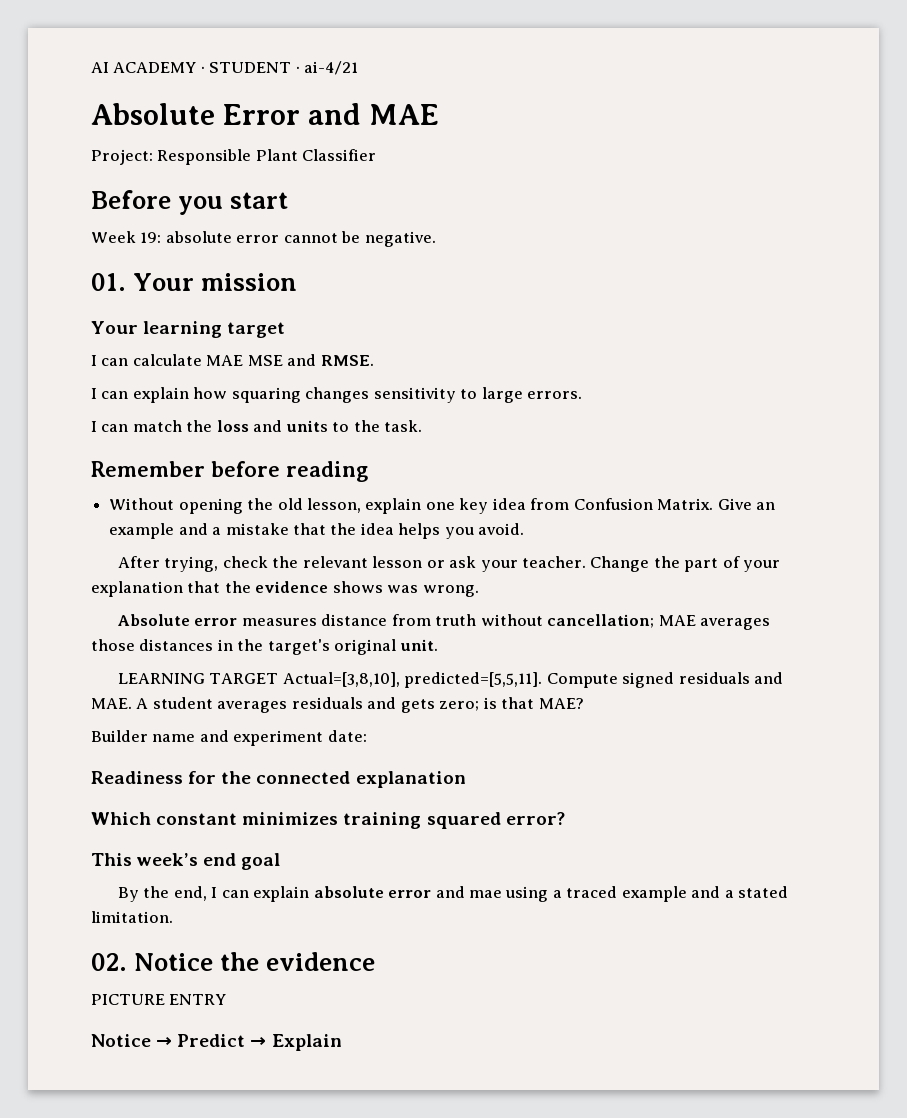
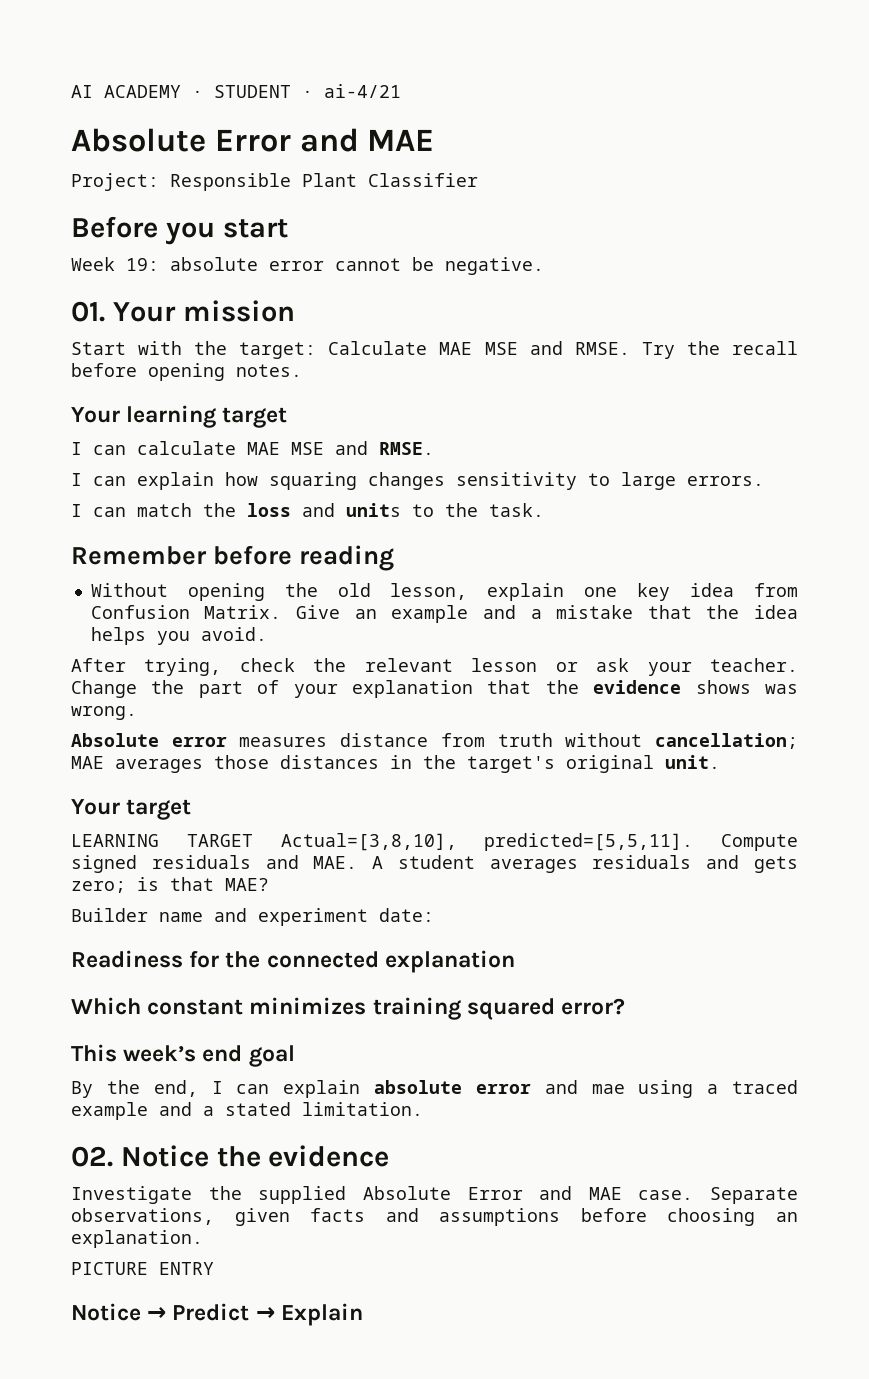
(298, 282) none -> [71,341,798,359] [71,363,302,381] // Start with the target: Calculate MAE MSE and RMSE. Try the recall before opening notes.
(438, 645) none -> [71,799,192,820] // Your target
(376, 961) none -> [71,1186,798,1204] [71,1208,798,1226] [71,1230,203,1248] // Investigate the supplied Absolute Error and MAE case. Separate observations, given facts and assumptions before choosing an explanation.

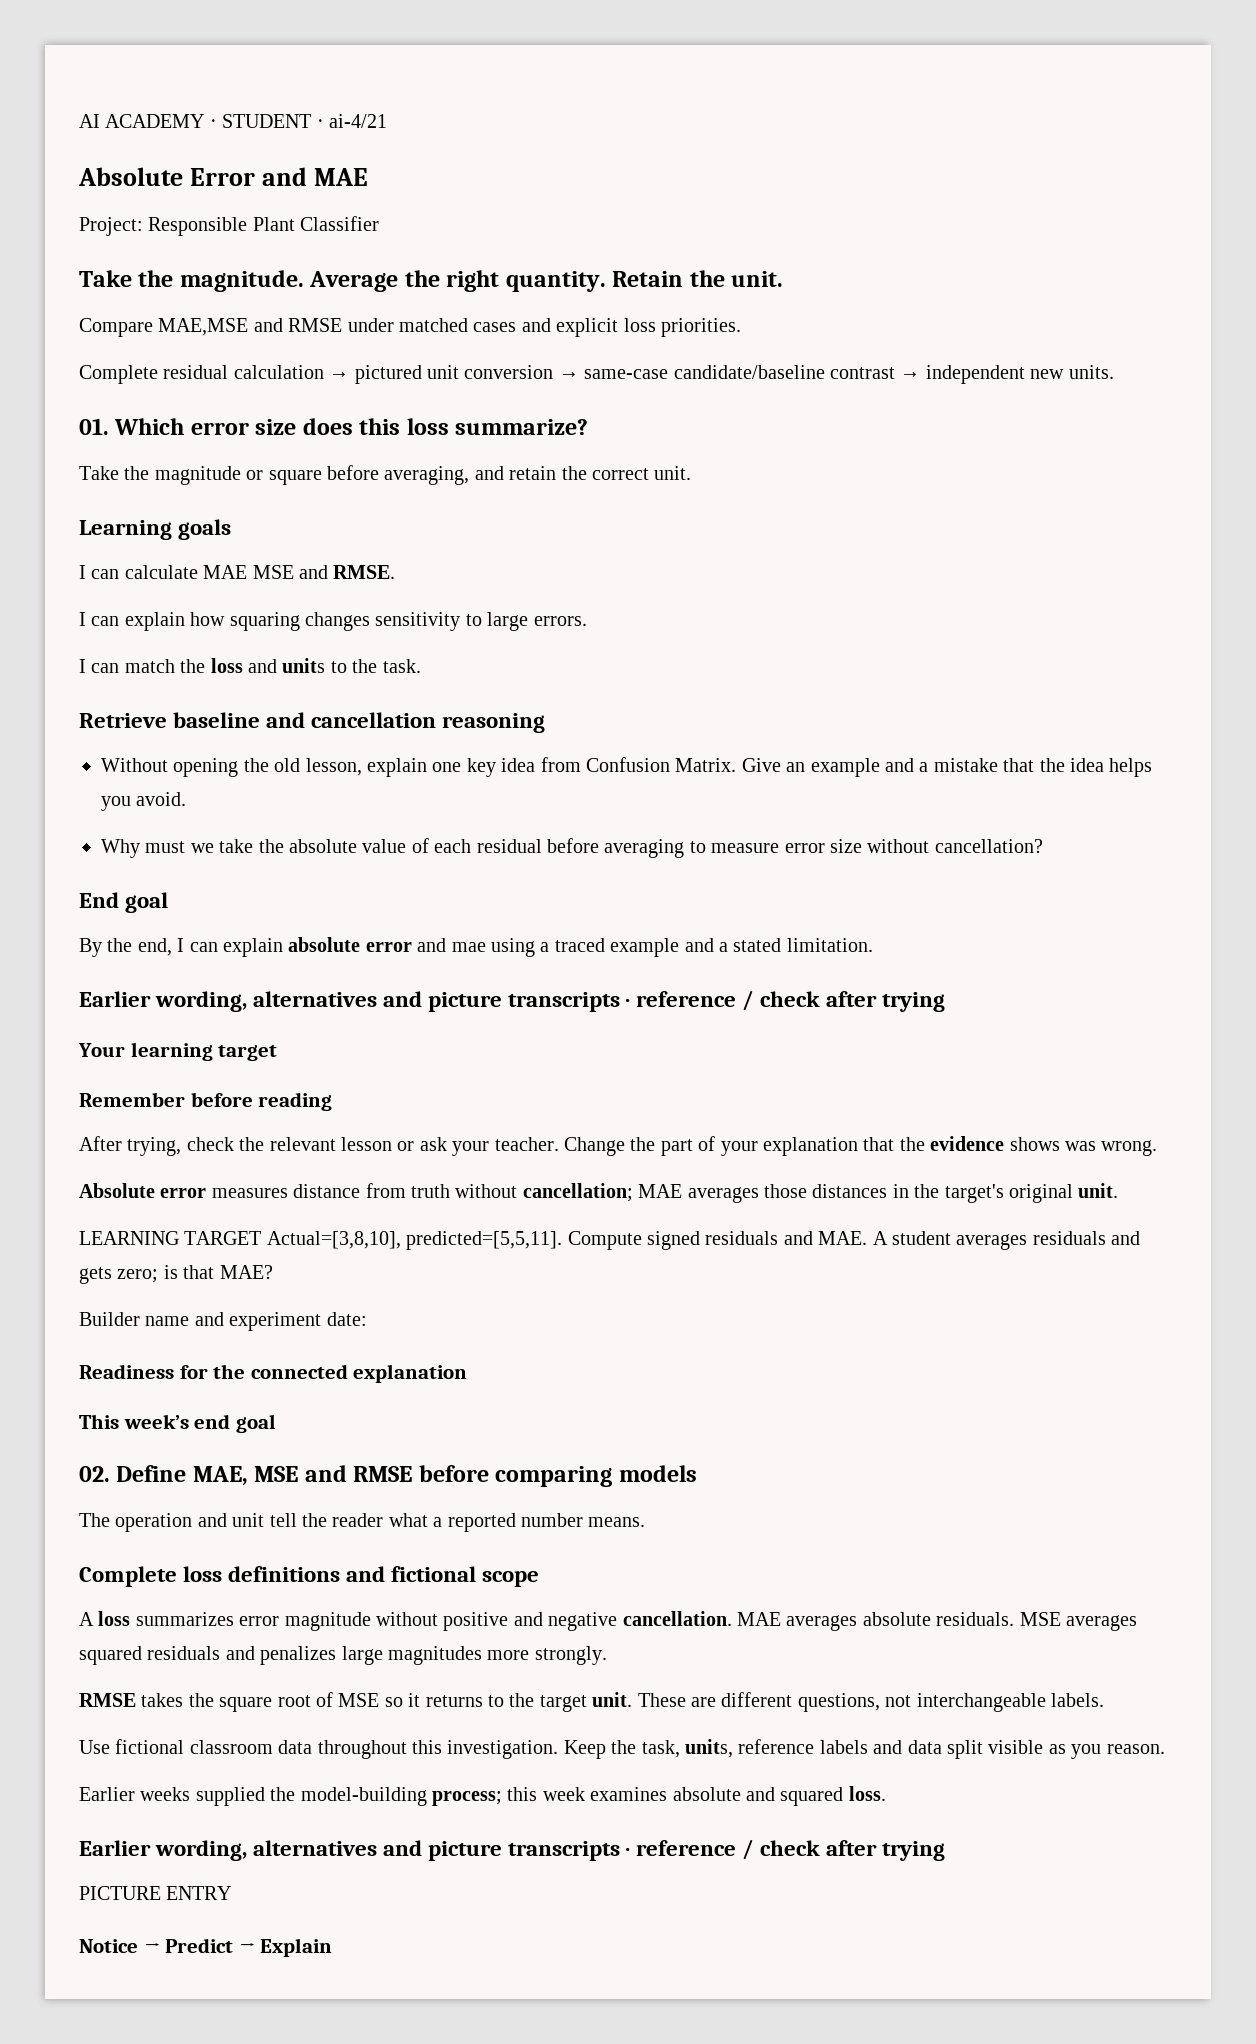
[71,216,288,245] [71,257,544,275] [71,300,295,322] [71,341,798,359] [71,363,302,381] [71,405,288,428] Before you start // Week 19: absolute error cannot be negative. // 01. Your mission // Start with the target: Calculate MAE MSE and RMSE. Try the recall before opening notes. // Your learning target -> [79,270,784,292] [79,318,741,337] [79,365,1114,384] [79,418,589,435] [79,465,692,485] [79,519,232,540] Take the magnitude. Average the right quantity. Retain the unit. // Compare MAE,MSE and RMSE under matched cases and explicit loss priorities. // Complete residual calculation → pictured unit conversion → same-case candidate/baseline contrast → independent new units. // 01. Which error size does this loss summarize? // Take the magnitude or square before averaging, and retain the correct unit. // Learning goals
[71,545,395,571] Remember before reading -> [79,712,546,733] Retrieve baseline and cancellation reasoning
(267, 634) none -> [101,838,1043,858] [79,892,169,913] [79,937,873,957] [79,990,945,1012] [78,1042,278,1061] [79,1092,333,1111] // Why must we take the absolute value of each residual before averaging to measure error size without cancellation? // End goal // By the end, I can explain absolute error and mae using a traced example and a stated limitation. // Earlier wording, alternatives and picture transcripts · reference / check after trying // Your learning target // Remember before reading
[71,799,192,820] // Your target -> (1119, 1190) none
[71,997,626,1020] [71,1044,295,1067] [71,1080,799,1098] [71,1102,423,1120] [71,1145,390,1167] [71,1186,798,1204] [71,1208,798,1226] [71,1230,203,1248] Which constant minimizes training squared error? // This week’s end goal // By the end, I can explain absolute error and mae using a traced example and a stated limitation. // 02. Notice the evidence // Investigate the supplied Absolute Error and MAE case. Separate observations, given facts and assumptions before choosing an explanation. -> [79,1414,276,1433] [79,1465,697,1487] [79,1513,646,1532] [79,1566,540,1587] [79,1611,1137,1631] [79,1646,607,1665] [79,1692,1104,1712] [79,1739,1165,1759] [79,1786,886,1806] [79,1839,945,1861] This week’s end goal // 02. Define MAE, MSE and RMSE before comparing models // The operation and unit tell the reader what a reported number means. // Complete loss definitions and fictional scope // A loss summarizes error magnitude without positive and negative cancellation. MAE averages absolute residuals. MSE averages squared residuals and penalizes large magnitudes more strongly. // RMSE takes the square root of MSE so it returns to the target unit. These are different questions, not interchangeable labels. // Use fictional classroom data throughout this investigation. Keep the task, units, reference labels and data split visible as you reason. // Earlier weeks supplied the model-building process; this week examines absolute and squared loss. // Earlier wording, alternatives and picture transcripts · reference / check after trying

